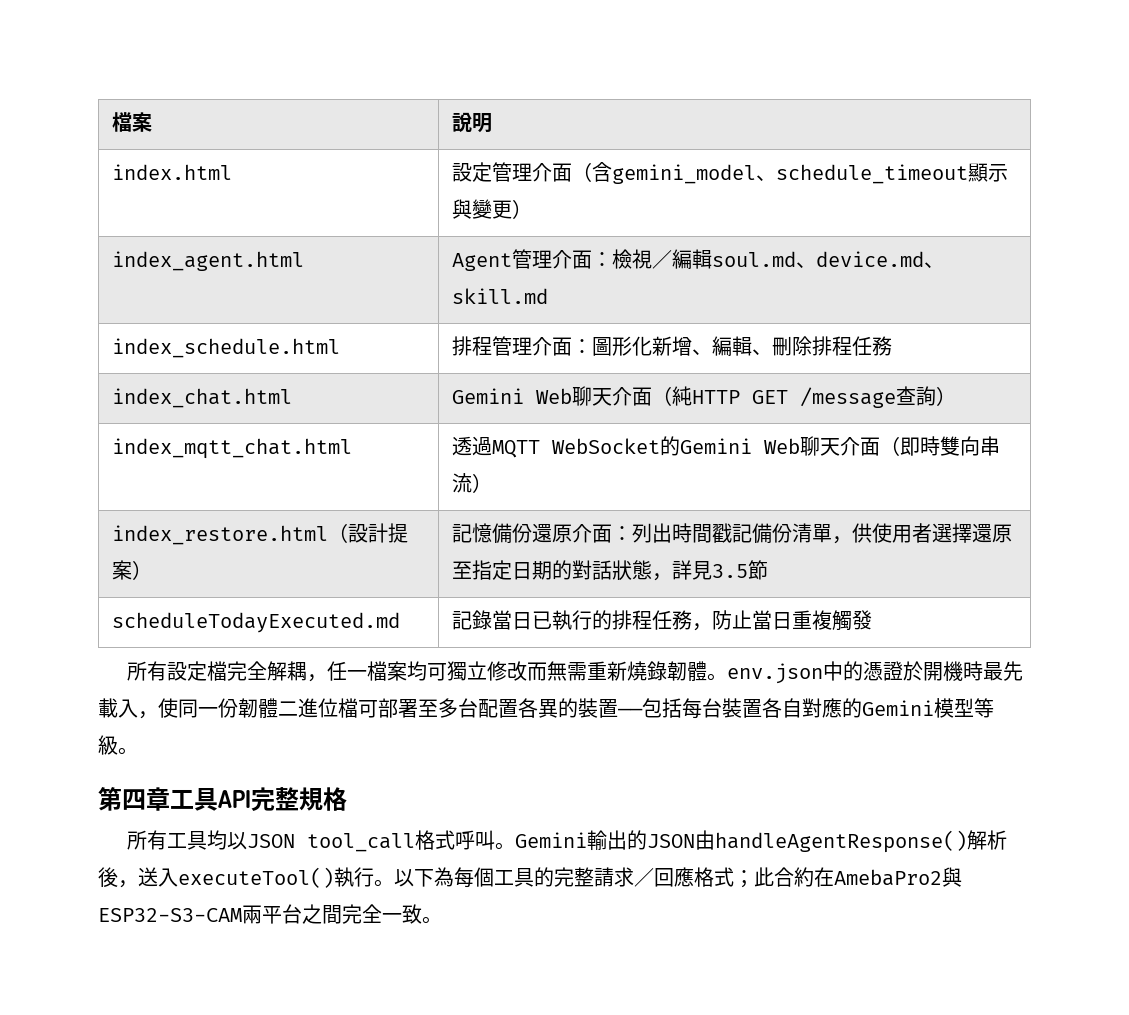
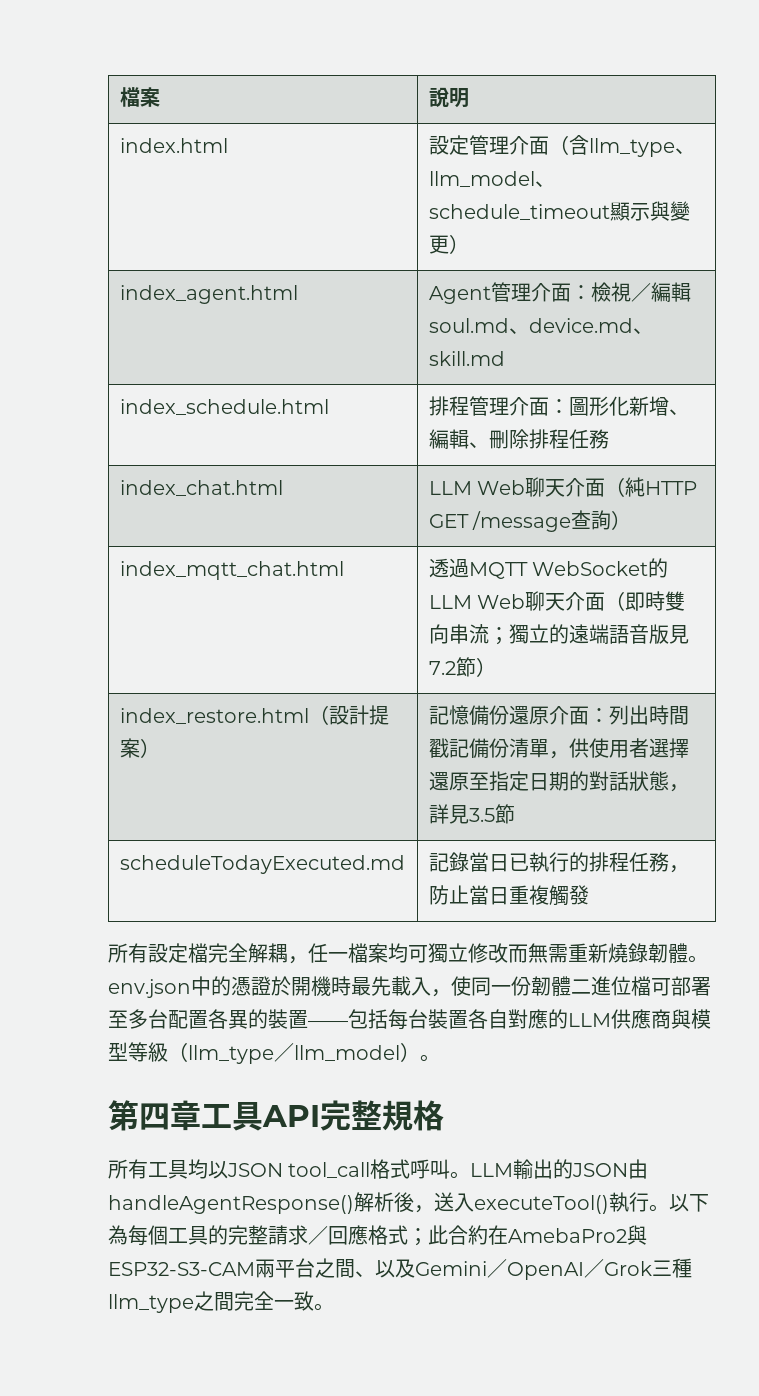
[611,164,756,184] gemini_model -> [588,138,695,157] [428,171,535,187] llm_type、llm_model
[451,388,524,404] Gemini -> [428,481,472,495] LLM
[679,438,752,454] Gemini -> [428,595,472,609] LLM
(472, 483) none -> [488,624,689,645] [428,657,476,677] ；獨立的遠端語音版見7.2節
[862,698,994,718] [98,735,118,755] Gemini模型等級 -> [568,1009,711,1029] [108,1042,420,1064] LLM供應商與模型等級（llm_type／llm_model）
[515,832,588,848] Gemini -> [470,1163,514,1177] LLM
(342, 914) none -> [355,1258,692,1280] [108,1291,234,1313] 、以及Gemini／OpenAI／Grok三種llm_type之間

